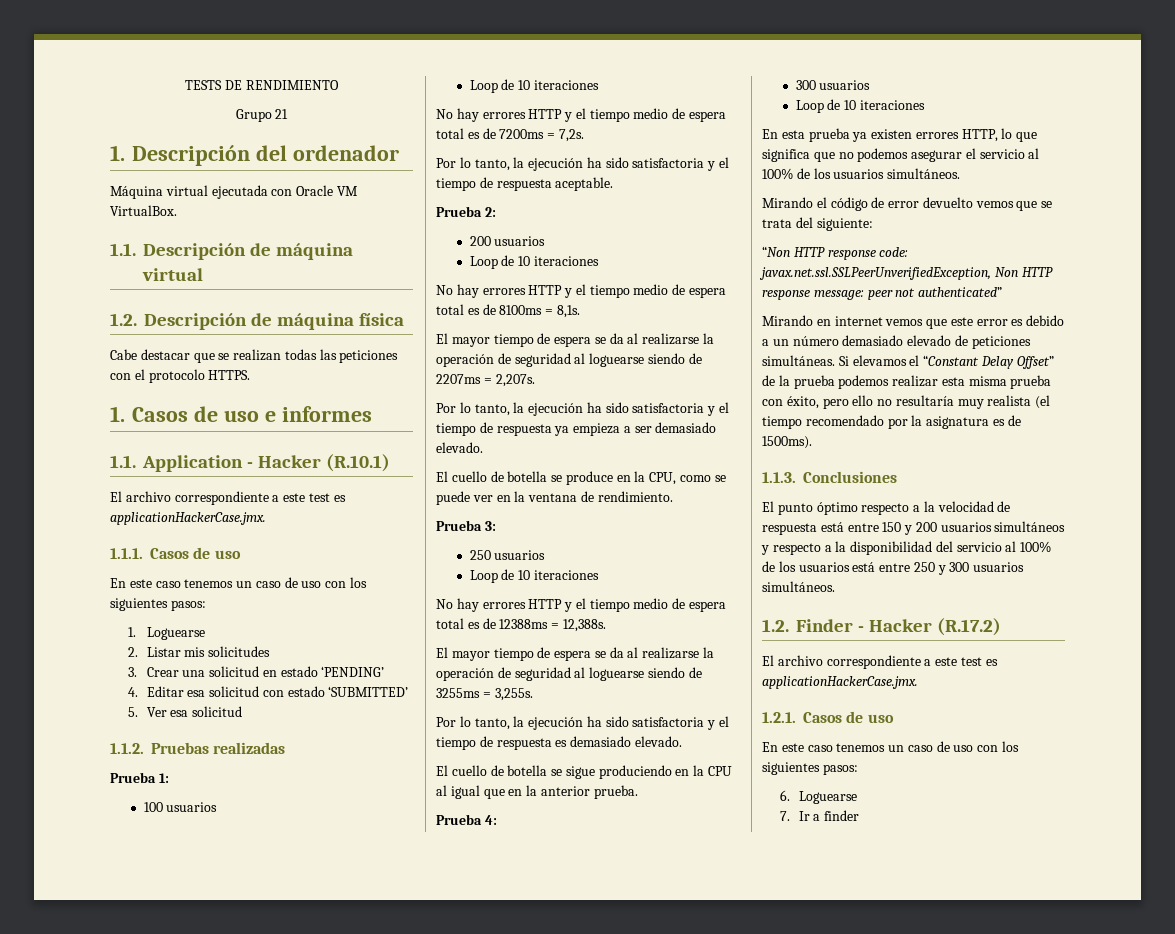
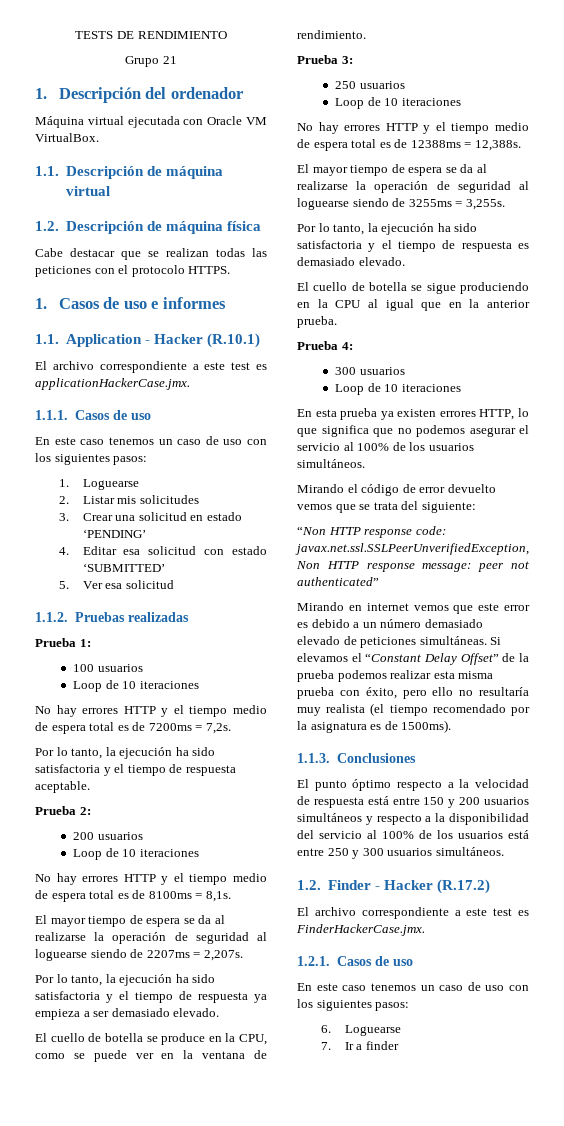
[762,676,918,689] applicationHackerCase.jmx. -> [296,924,425,936] FinderHackerCase.jmx.

